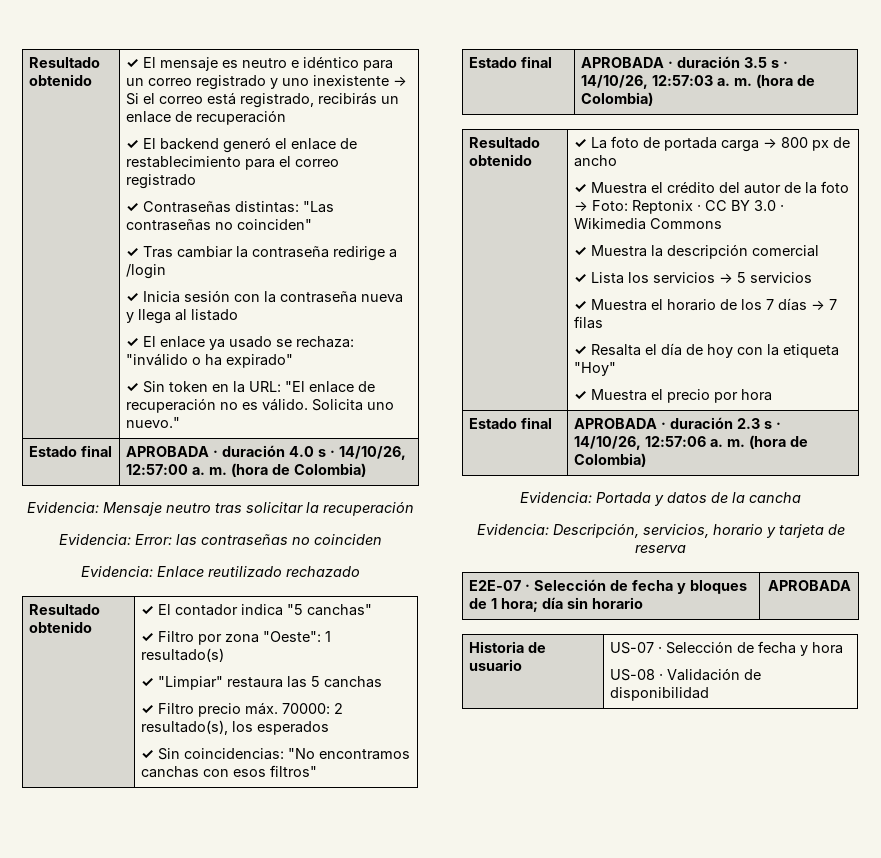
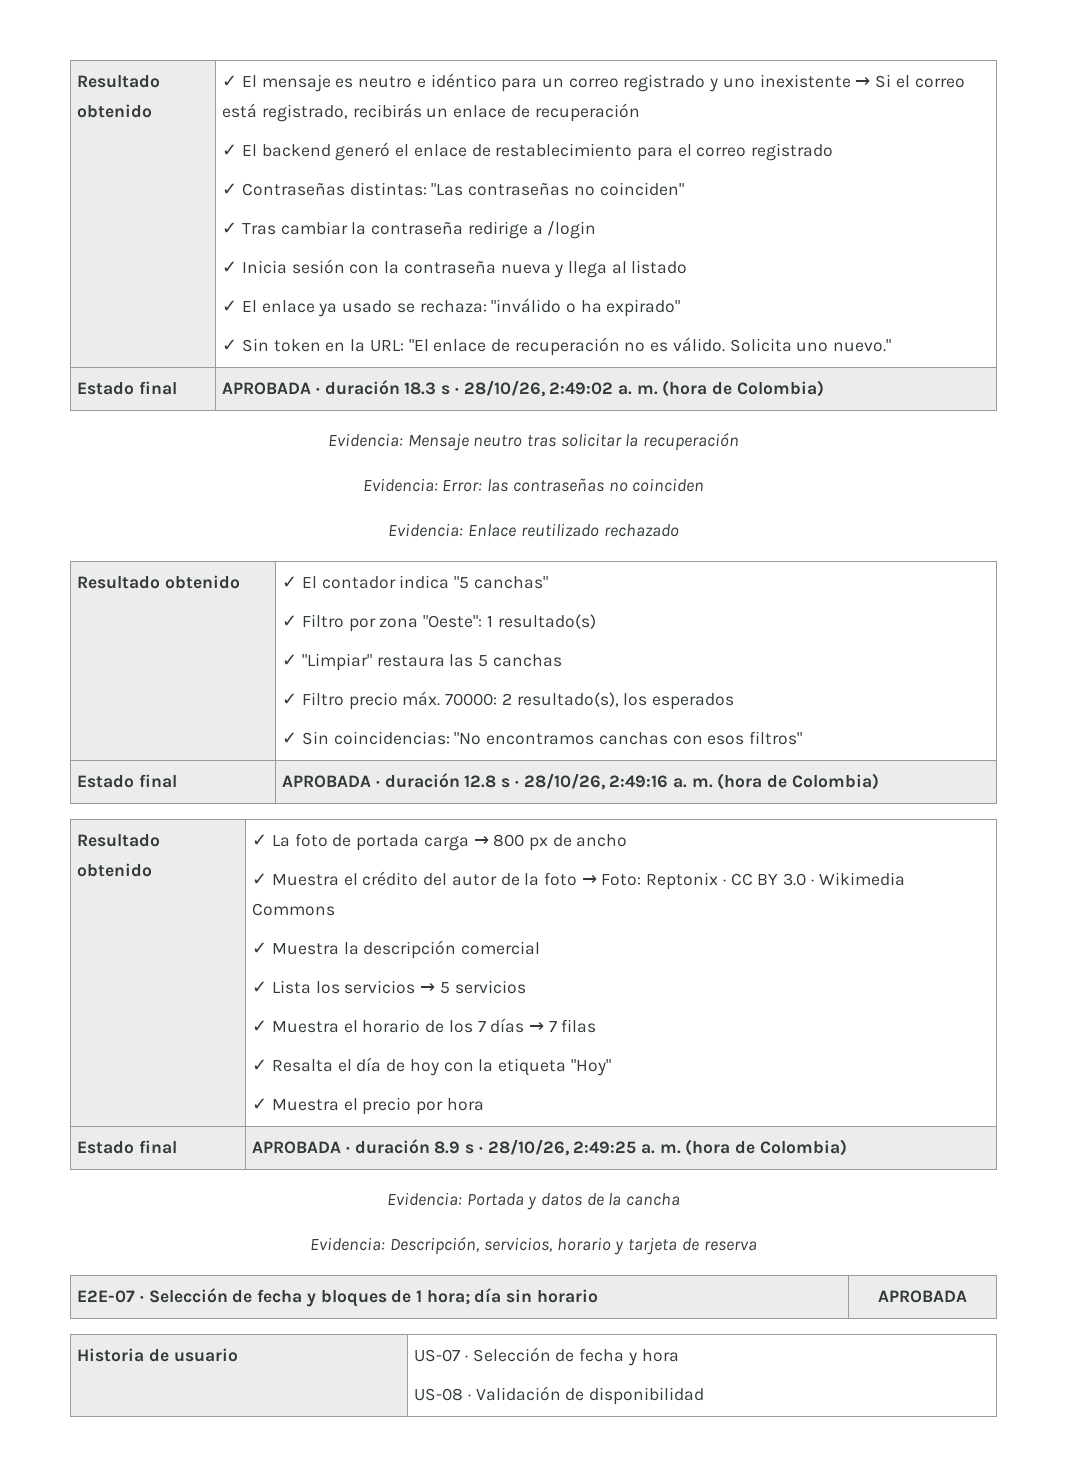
[289,446,407,460] [126,464,189,475] 4.0 s · 14/10/26, 12:57:00 -> [404,380,614,397] 18.3 s · 28/10/26, 2:49:02
[744,57,789,68] [581,75,714,89] 3.5 s · 14/10/26, 12:57:03 -> [464,773,669,790] 12.8 s · 28/10/26, 2:49:16
[737,418,782,429] [574,436,707,450] 2.3 s · 14/10/26, 12:57:06 -> [434,1139,637,1156] 8.9 s · 28/10/26, 2:49:25

